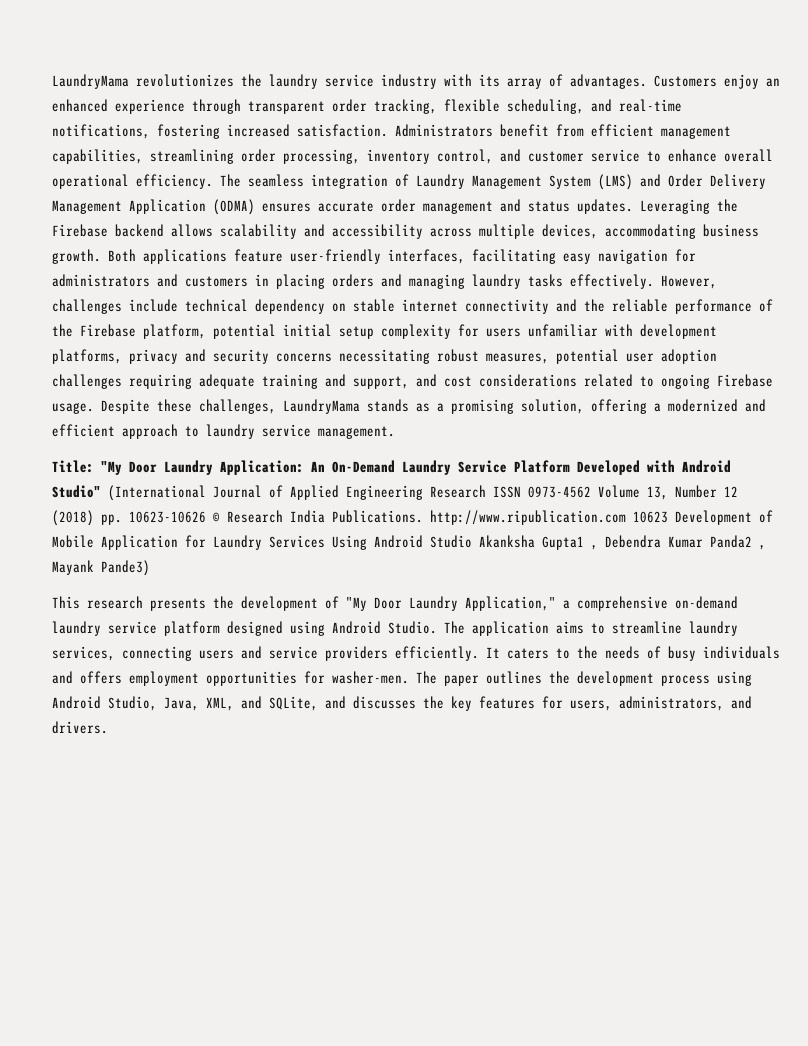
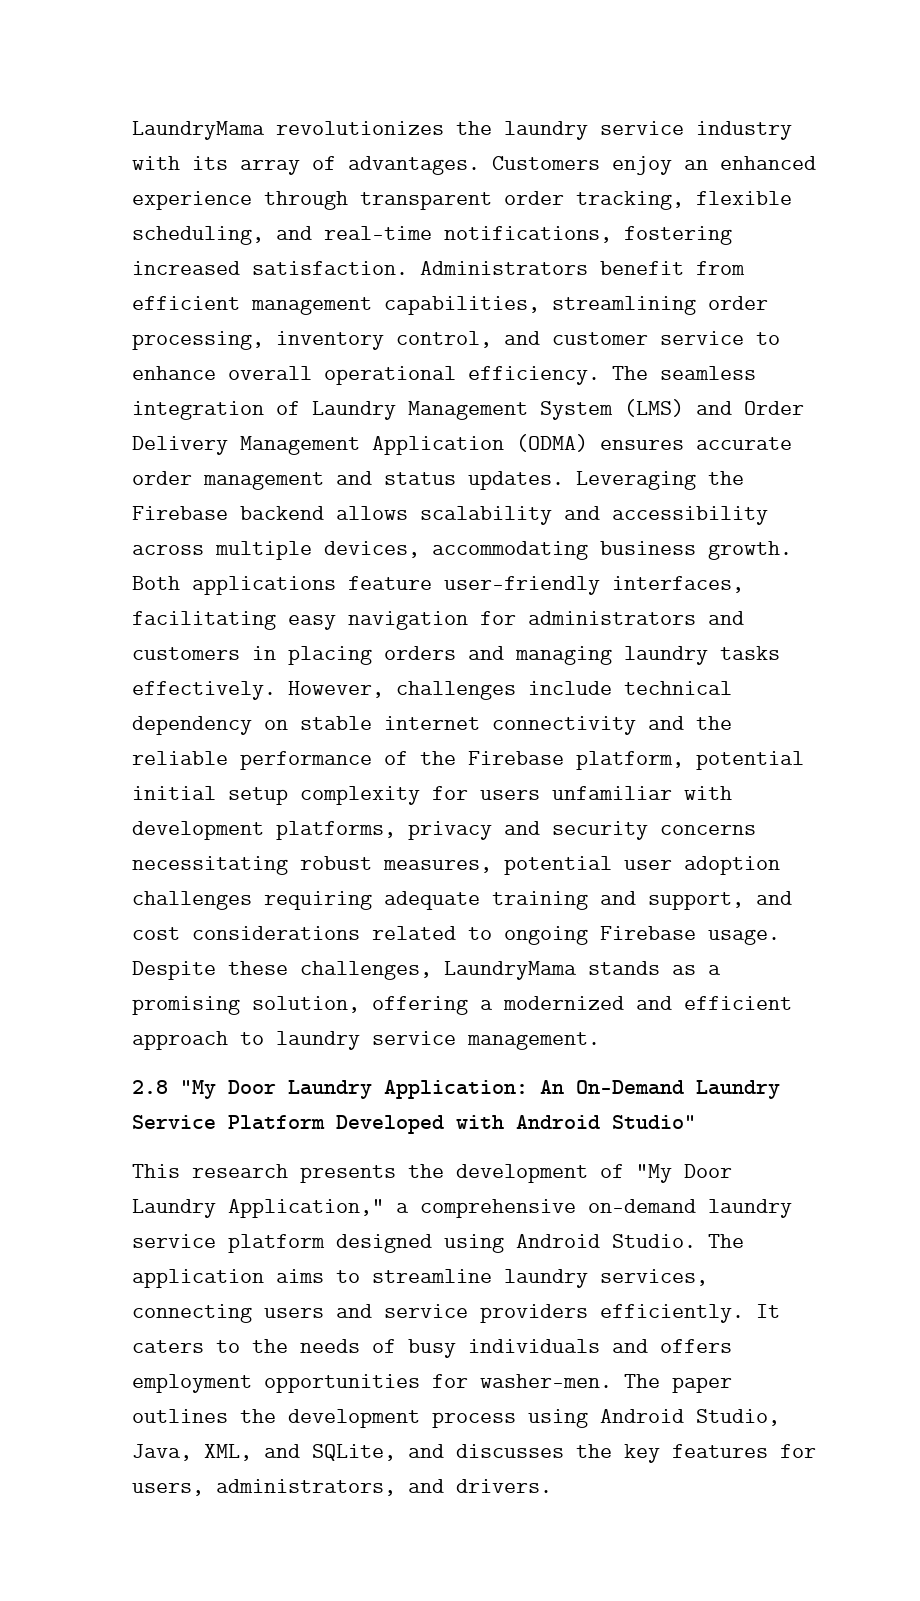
[51,460,94,473] Title: -> [131,1080,168,1094] 2.8
[107,485,738,501] [51,510,773,526] [51,535,766,550] [51,560,150,576] (International Journal of Applied Engineering Research ISSN 0973-4562 Volume 13, Number 12 (2018) pp. 10623-10626 © Research India Publications. http://www.ripublication.com 10623 Development of Mobile Application for Laundry Services Using Android Studio Akanksha Gupta1 , Debendra Kumar Panda2 , Mayank Pande3) -> (696, 1122) none

